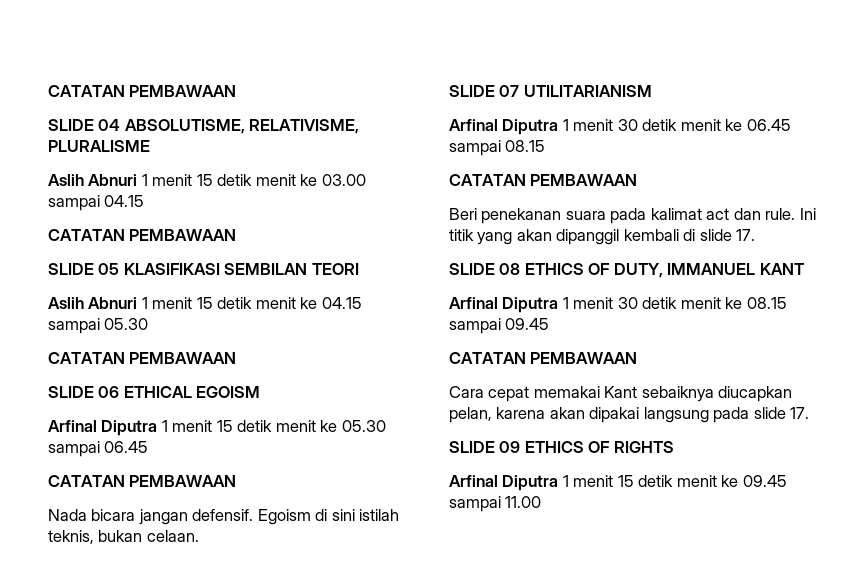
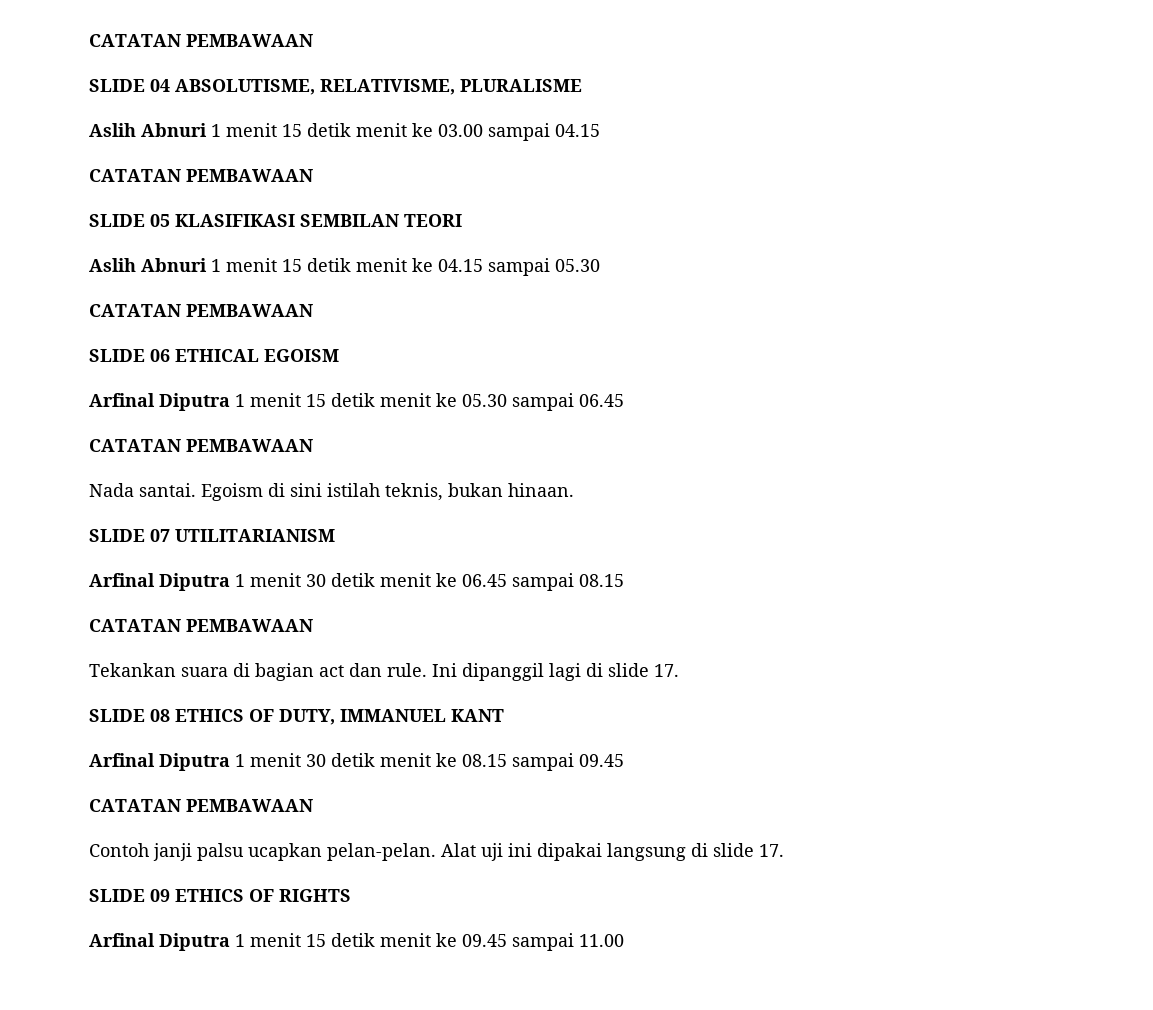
[91,509,254,525] bicara jangan defensif. -> [139,483,196,497] santai.
[146,530,199,542] celaan. -> [508,483,574,497] hinaan.
[449,208,816,224] [449,229,679,245] Beri penekanan suara pada kalimat act dan rule. Ini titik yang akan dipanggil kembali -> [89,663,581,681] Tekankan suara di bagian act dan rule. Ini dipanggil lagi
[449,386,793,402] [449,407,585,423] Cara cepat memakai Kant sebaiknya diucapkan pelan, karena akan -> [89,843,532,861] Contoh janji palsu ucapkan pelan-pelan. Alat uji ini
[713,407,750,423] pada -> [691,843,708,857] di

